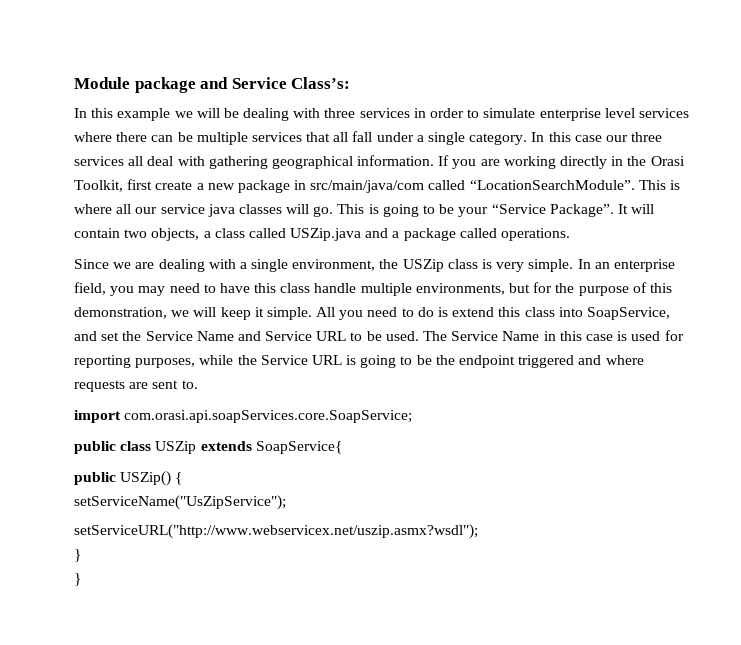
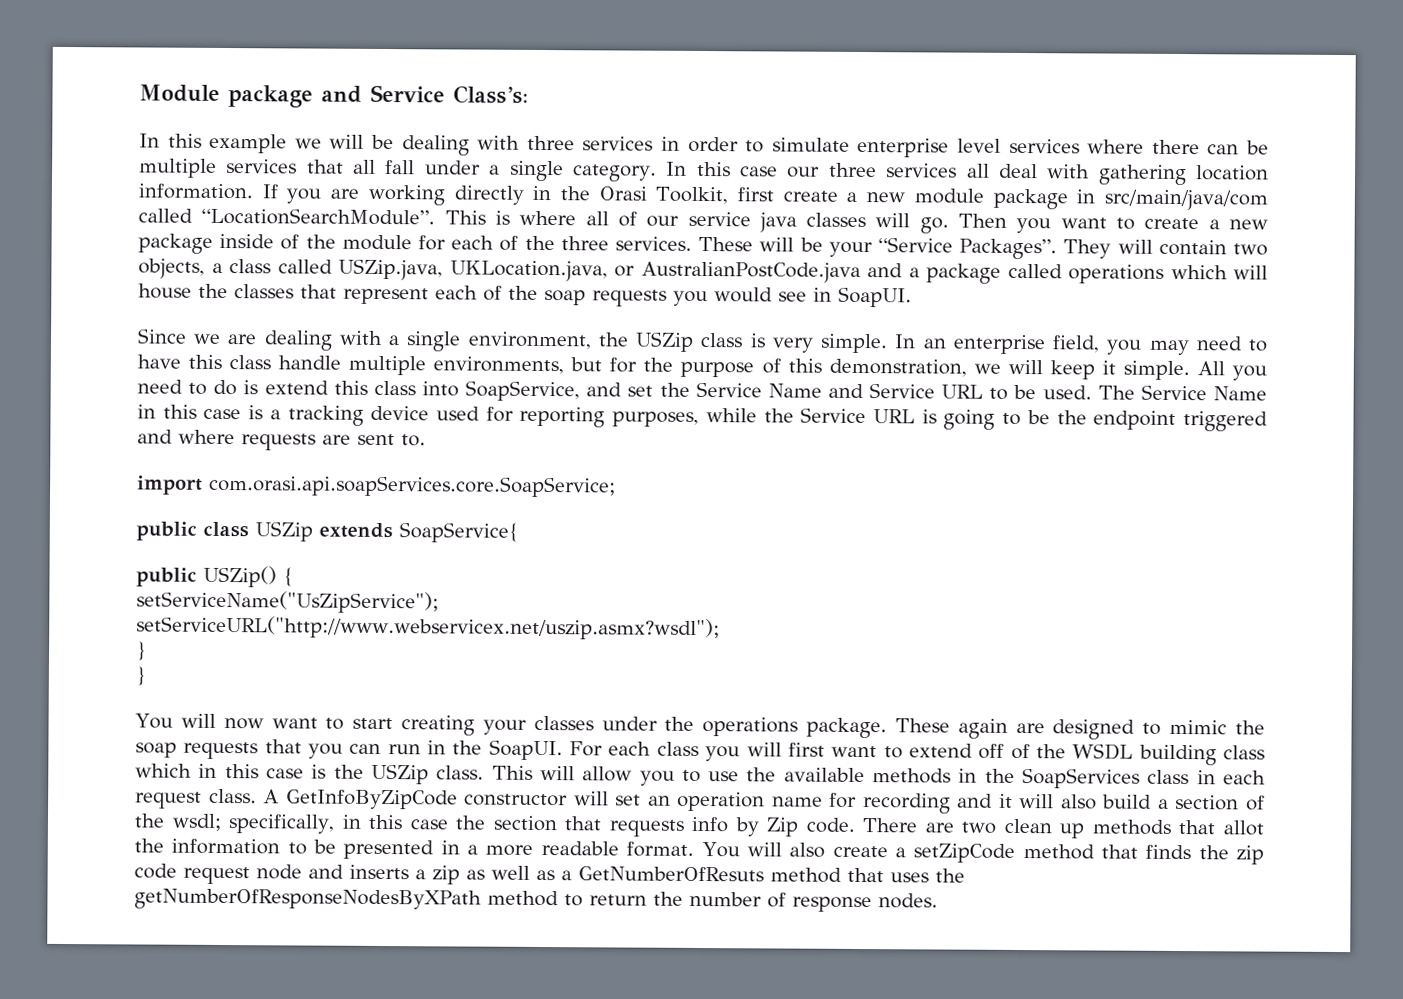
[271,156,353,169] geographical -> [1195,165,1269,181] location
(235, 186) none -> [913,188,984,204] module
(132, 209) none -> [617,211,637,227] of
[337,204,436,217] This is going to -> [958,213,1268,234] [138,233,795,254] Then you want to create a new package inside of the module for each of the three services. These will
[549,204,628,217] Package”. It -> [959,238,1112,260] Packages”. They
[290,228,571,241] USZip.java and a package called operations. -> [338,258,1268,284] [138,283,912,308] USZip.java, UKLocation.java, or AustralianPostCode.java and a package called operations which will house the classes that represent each of the soap requests you would see in SoapUI.
(628, 336) none -> [269,405,430,426] a tracking device
(81, 579) none -> [135,713,1266,740] [135,739,1265,766] [135,763,1267,789] [135,788,1265,814] [134,813,1264,839] [134,838,1264,865] [134,863,965,885] [134,888,938,913] // You will now want to start creating your classes under the operations package. These again are designed to mimic the soap requests that you can run in the SoapUI. For each class you will first want to extend off of the WSDL building class which in this case is the USZip class. This will allow you to use the available methods in the SoapServices class in each request class. A GetInfoByZipCode constructor will set an operation name for recording and it will also build a section of the wsdl; specifically, in this case the section that requests info by Zip code. There are two clean up methods that allot the information to be presented in a more readable format. You will also create a setZipCode method that finds the zip code request node and inserts a zip as well as a GetNumberOfResuts method that uses the getNumberOfResponseNodesByXPath method to return the number of response nodes.

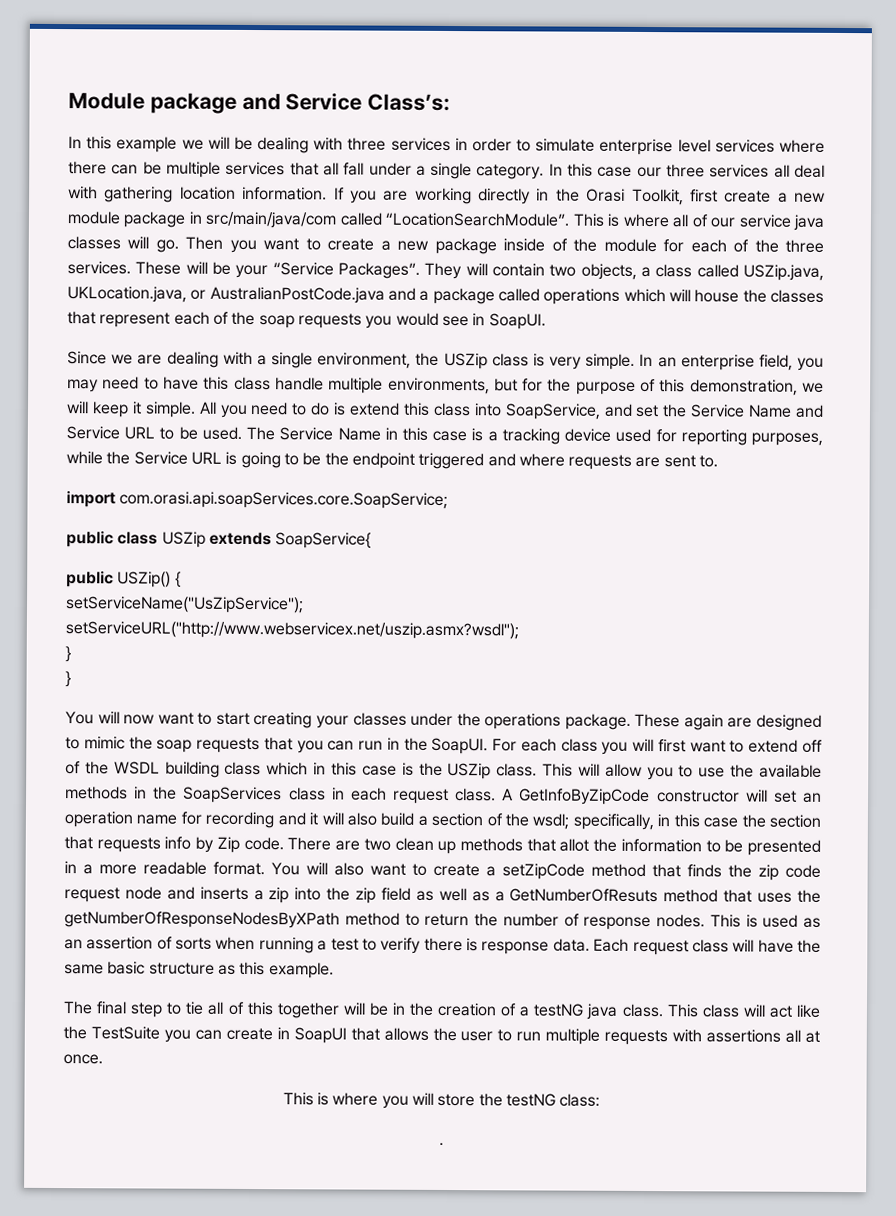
(826, 850) none -> [370,863,427,876] want to
(460, 875) none -> [294,887,412,904] into the zip field
(938, 901) none -> [709,914,821,928] [64,936,821,956] [64,961,334,979] [63,1001,820,1020] [63,1026,821,1046] [63,1054,103,1065] [282,1092,601,1109] [439,1142,444,1146] This is used as an assertion of sorts when running a test to verify there is response data. Each request class will have the same basic structure as this example. // The final step to tie all of this together will be in the creation of a testNG java class. This class will act like the TestSuite you can create in SoapUI that allows the user to run multiple requests with assertions all at once. // This is where you will store the testNG class: // .

